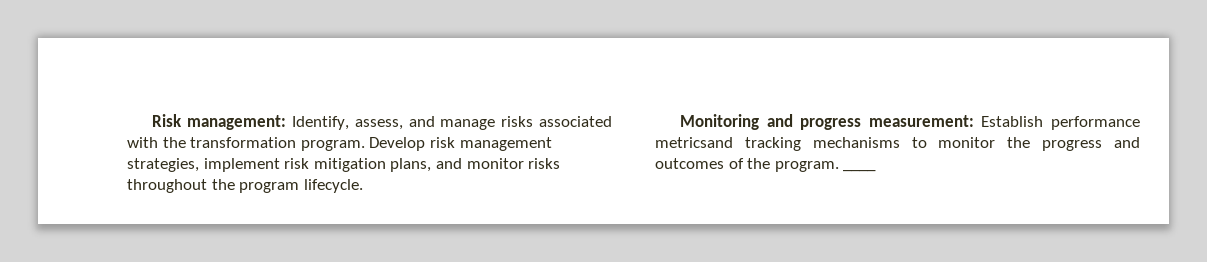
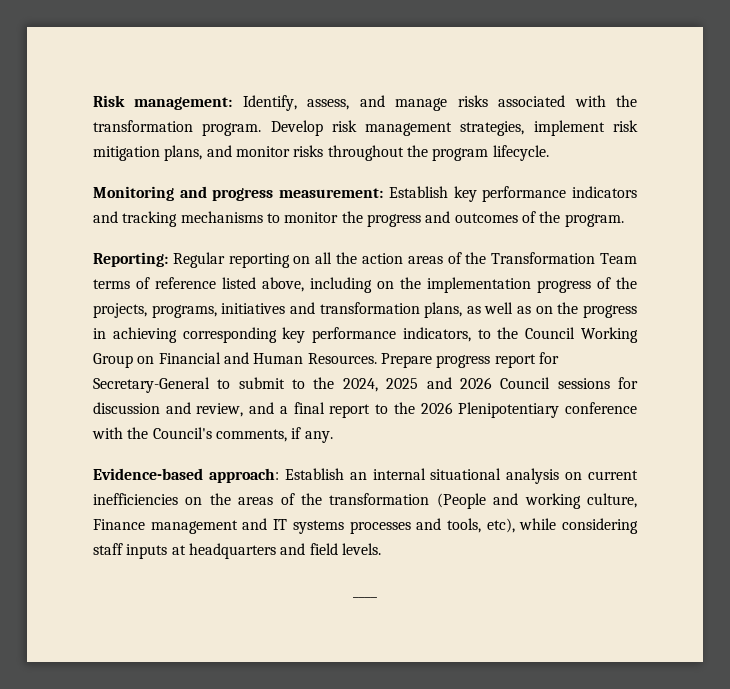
[1051,116,1140,130] [655,137,733,148] performance metricsand -> [453,186,637,202] [93,211,118,223] key performance indicators and
(839, 166) none -> [93,252,637,268] [93,277,637,293] [93,302,637,318] [93,327,638,343] [93,352,559,368] [93,377,639,393] [93,402,638,418] [92,427,333,443] [93,468,638,484] [93,493,637,509] [93,518,638,534] [93,543,381,559] // Reporting: Regular reporting on all the action areas of the Transformation Team terms of reference listed above, including on the implementation progress of the projects, programs, initiatives and transformation plans, as well as on the progress in achieving corresponding key performance indicators, to the Council Working Group on Financial and Human Resources. Prepare progress report for Secretary-General to submit to the 2024, 2025 and 2026 Council sessions for discussion and review, and a final report to the 2026 Plenipotentiary conference with the Council's comments, if any. // Evidence-based approach: Establish an internal situational analysis on current inefficiencies on the areas of the transformation (People and working culture, Finance management and IT systems processes and tools, etc), while considering staff inputs at headquarters and field levels. //

